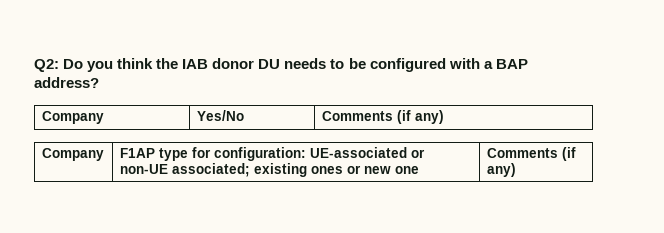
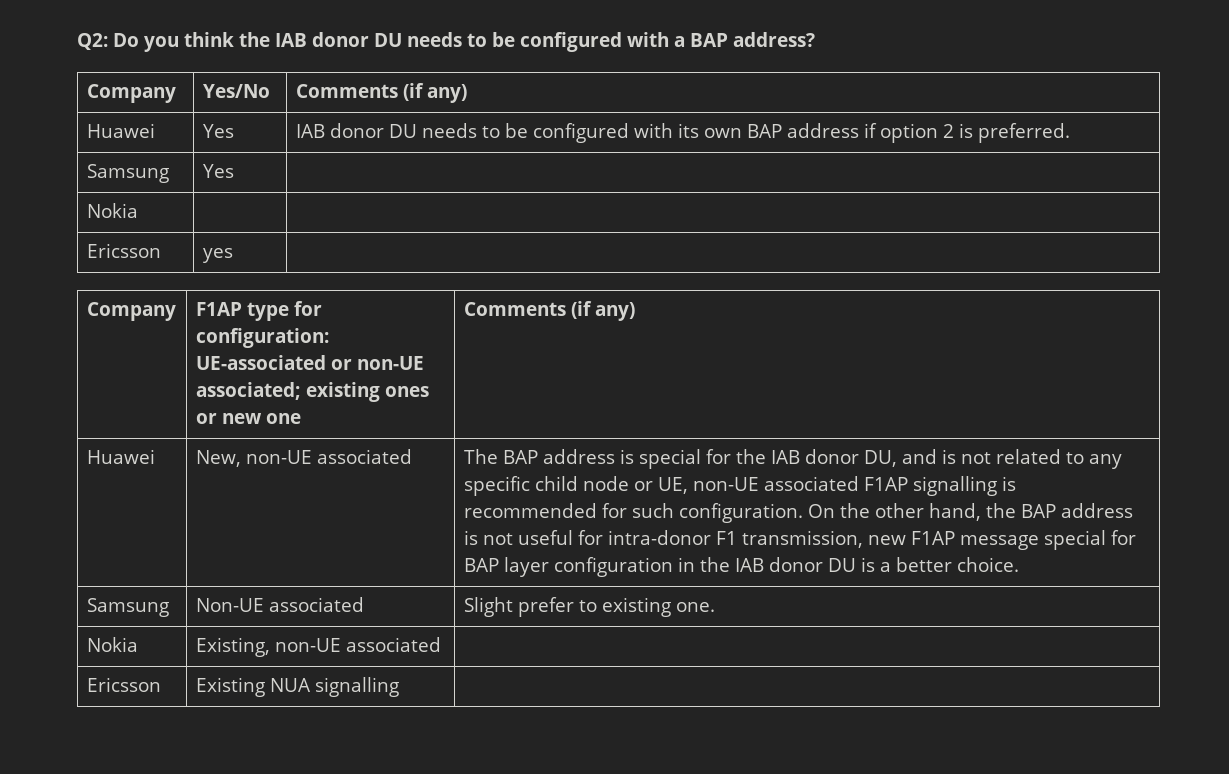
(444, 117) none -> [86,123,155,138] [202,124,234,138] [295,123,1070,143] [86,164,169,183] [202,164,234,178] [86,203,138,218] [86,243,161,258] [202,248,233,263] // Huawei | Yes | IAB donor DU needs to be configured with its own BAP address if option 2 is preferred. // Samsung | Yes | // Nokia | | // Ericsson | yes |
(516, 170) none -> [86,449,155,464] [195,449,412,467] [463,449,1122,469] [463,476,1016,496] [463,503,1133,523] [463,530,1136,550] [463,557,1019,577] [86,598,169,617] [195,597,364,612] [463,597,715,617] [86,637,138,652] [195,637,441,657] [86,677,161,692] [195,677,399,697] // Huawei | New, non-UE associated | The BAP address is special for the IAB donor DU, and is not related to any specific child node or UE, non-UE associated F1AP signalling is recommended for such configuration. On the other hand, the BAP address is not useful for intra-donor F1 transmission, new F1AP message special for BAP layer configuration in the IAB donor DU is a better choice. // Samsung | Non-UE associated | Slight prefer to existing one. // Nokia | Existing, non-UE associated | // Ericsson | Existing NUA signalling |

